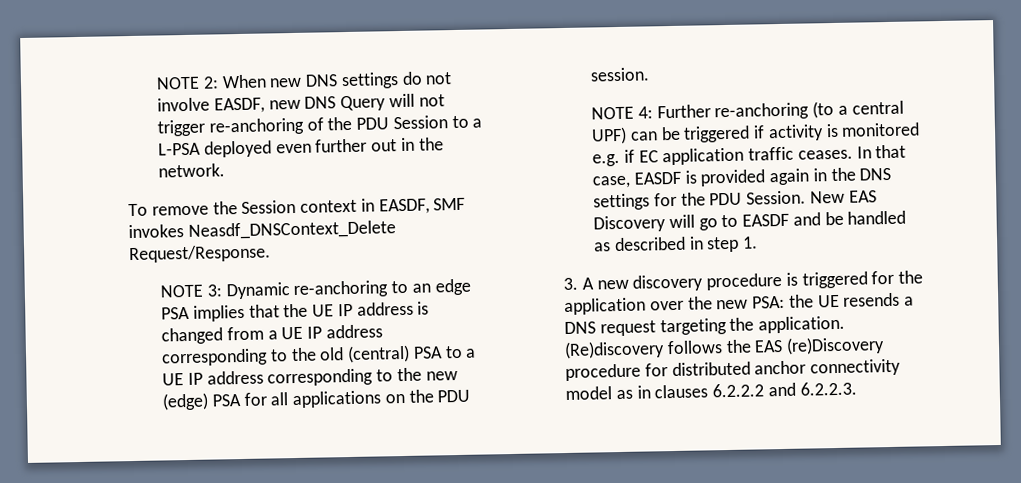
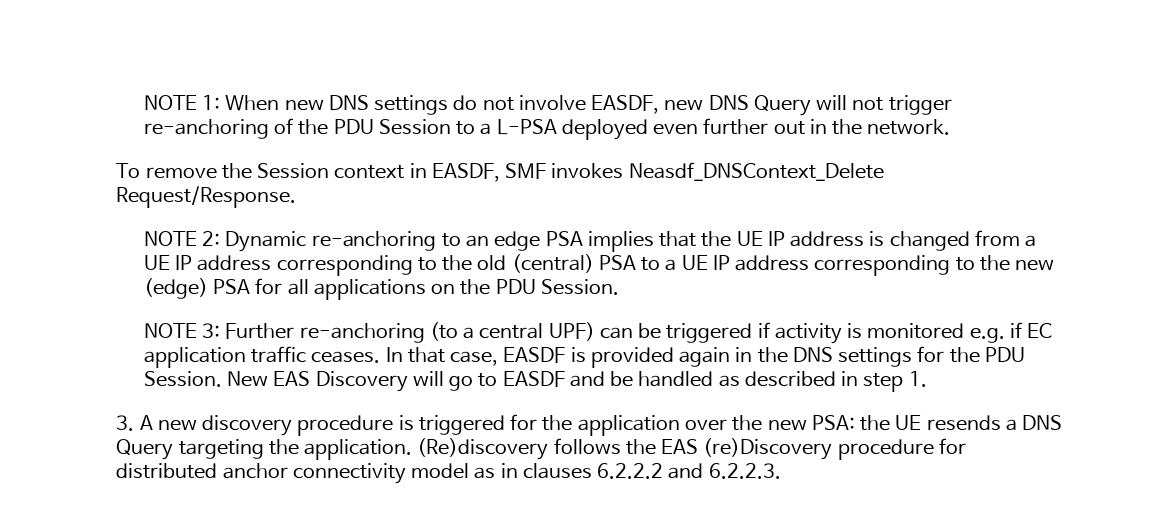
[156,76,220,90] NOTE 2: -> [143,95,220,110] NOTE 1:
[207,284,223,297] 3: -> [201,231,220,246] 2:
[590,67,651,82] [591,106,654,120] session. // NOTE 4: -> [540,279,619,295] [143,323,220,338] Session. // NOTE 3:
[599,320,656,337] request -> [116,439,174,460] Query

